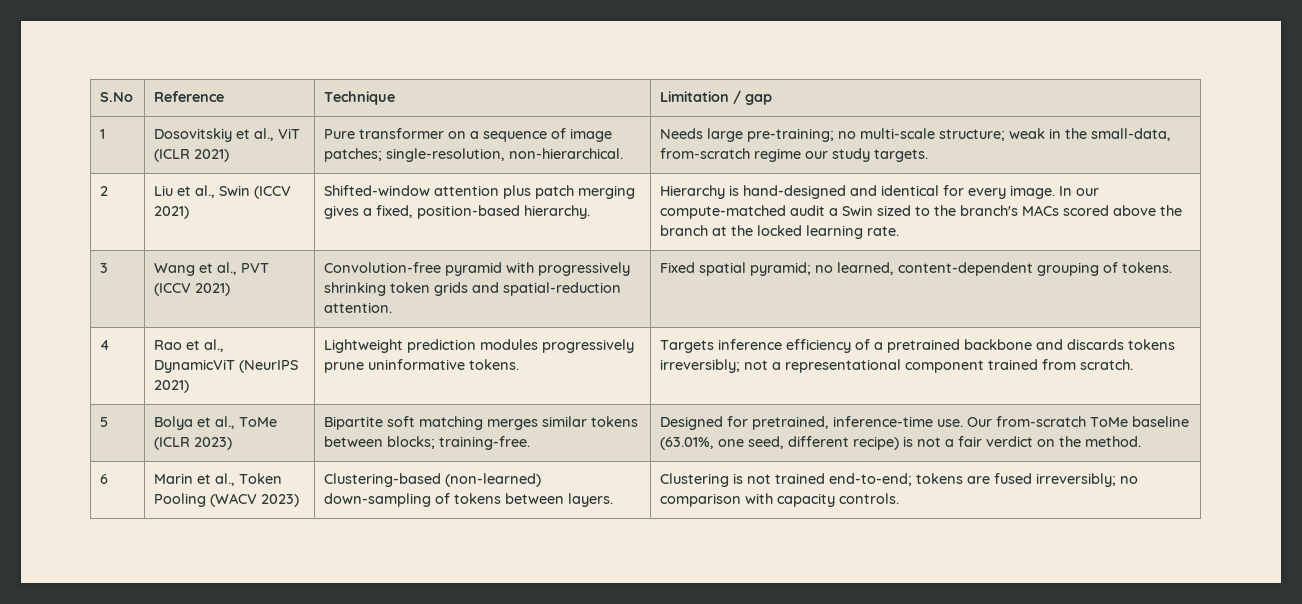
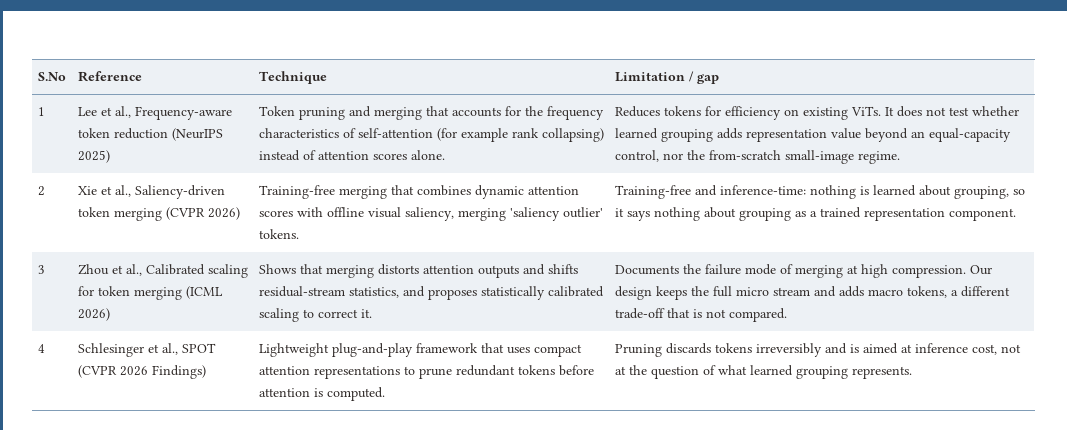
[154,128,301,142] [154,149,230,162] [324,128,613,142] [324,148,624,162] [660,128,1172,142] [660,148,929,162] Dosovitskiy et al., ViT (ICLR 2021) | Pure transformer on a sequence of image patches; single-resolution, non-hierarchical. | Needs large pre-training; no multi-scale structure; weak in the small-data, from-scratch regime our study targets. -> [77,106,232,120] [77,128,223,141] [77,150,110,163] [258,106,604,120] [258,128,604,142] [258,150,445,161] [614,106,1019,120] [614,128,1011,142] [614,150,900,164] Lee et al., Frequency-aware token reduction (NeurIPS 2025) | Token pruning and merging that accounts for the frequency characteristics of self-attention (for example rank collapsing) instead of attention scores alone. | Reduces tokens for efficiency on existing ViTs. It does not test whether learned grouping adds representation value beyond an equal-capacity control, nor the from-scratch small-image regime.
[154,185,292,199] [154,206,190,219] [324,185,636,199] [324,205,591,219] [660,185,1100,199] [660,205,1183,219] [660,225,900,239] Liu et al., Swin (ICCV 2021) | Shifted-window attention plus patch merging gives a fixed, position-based hierarchy. | Hierarchy is hand-designed and identical for every image. In our compute-matched audit a Swin sized to the branch's MACs scored above the branch at the locked learning rate. -> [77,185,225,199] [77,207,240,221] [258,185,579,199] [258,207,603,221] [258,229,299,239] [614,185,1025,199] [614,207,1016,221] Xie et al., Saliency-driven token merging (CVPR 2026) | Training-free merging that combines dynamic attention scores with offline visual saliency, merging 'saliency outlier' tokens. | Training-free and inference-time: nothing is learned about grouping, so it says nothing about grouping as a trained representation component.
[154,262,270,276] [154,283,231,296] [324,262,631,276] [324,282,622,296] [324,302,393,313] [660,262,1173,276] Wang et al., PVT (ICCV 2021) | Convolution-free pyramid with progressively shrinking token grids and spatial-reduction attention. | Fixed spatial pyramid; no learned, content-dependent grouping of tokens. -> [77,264,248,278] [77,286,223,300] [77,308,110,321] [258,264,578,278] [258,286,604,300] [258,308,372,322] [614,264,992,278] [614,286,1010,300] [614,308,787,322] Zhou et al., Calibrated scaling for token merging (ICML 2026) | Shows that merging distorts attention outputs and shifts residual-stream statistics, and proposes statistically calibrated scaling to correct it. | Documents the failure mode of merging at high compression. Our design keeps the full micro stream and adds macro tokens, a different trade-off that is not compared.
[154,339,225,352] [154,359,299,373] [154,380,190,393] [324,339,635,353] [324,359,520,373] [660,339,1176,353] [660,359,1134,373] [100,417,109,427] [154,416,278,430] [154,437,233,450] [324,416,639,430] [324,436,531,450] [660,416,1190,430] [660,436,1142,450] [100,474,109,484] [154,473,283,486] [154,493,300,507] [324,473,542,487] [324,493,614,507] [660,473,1139,487] [660,493,900,507] Rao et al., DynamicViT (NeurIPS 2021) | Lightweight prediction modules progressively prune uninformative tokens. | Targets inference efficiency of a pretrained backbone and discards tokens irreversibly; not a representational component trained from scratch. // 5 | Bolya et al., ToMe (ICLR 2023) | Bipartite soft matching merges similar tokens between blocks; training-free. | Designed for pretrained, inference-time use. Our from-scratch ToMe baseline (63.01%, one seed, different recipe) is not a fair verdict on the method. // 6 | Marin et al., Token Pooling (WACV 2023) | Clustering-based (non-learned) down-sampling of tokens between layers. | Clustering is not trained end-to-end; tokens are fused irreversibly; no comparison with capacity controls. -> [77,343,216,357] [77,365,206,379] [258,343,582,357] [258,365,594,379] [258,387,385,401] [614,343,1021,357] [614,365,912,379] Schlesinger et al., SPOT (CVPR 2026 Findings) | Lightweight plug-and-play framework that uses compact attention representations to prune redundant tokens before attention is computed. | Pruning discards tokens irreversibly and is aimed at inference cost, not at the question of what learned grouping represents.

